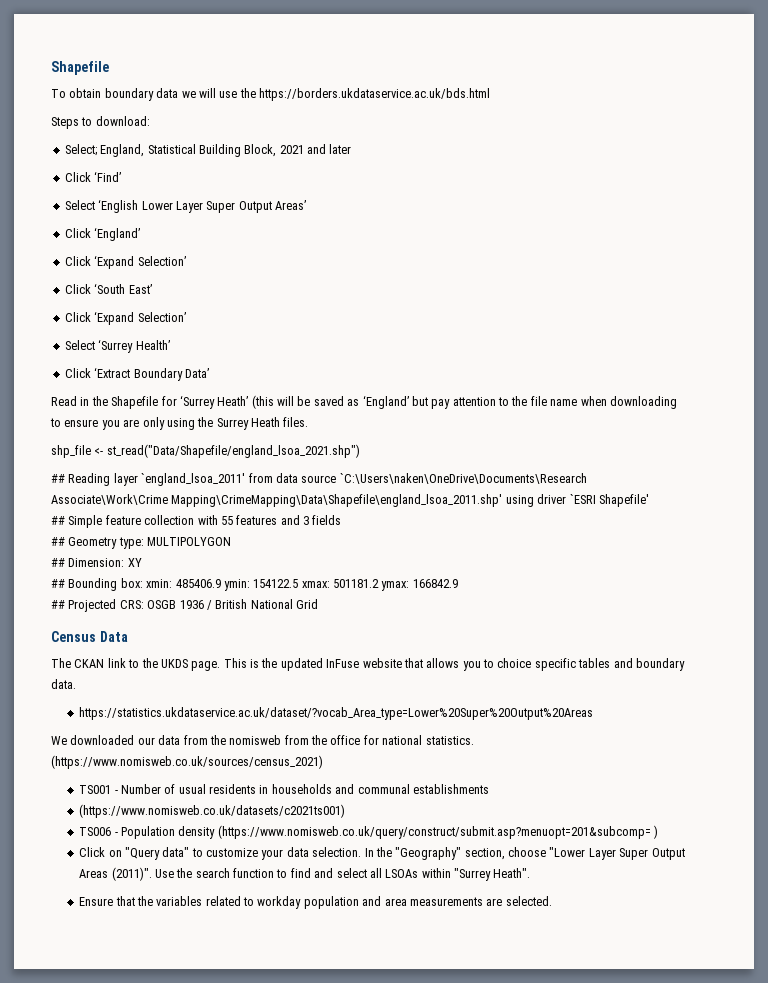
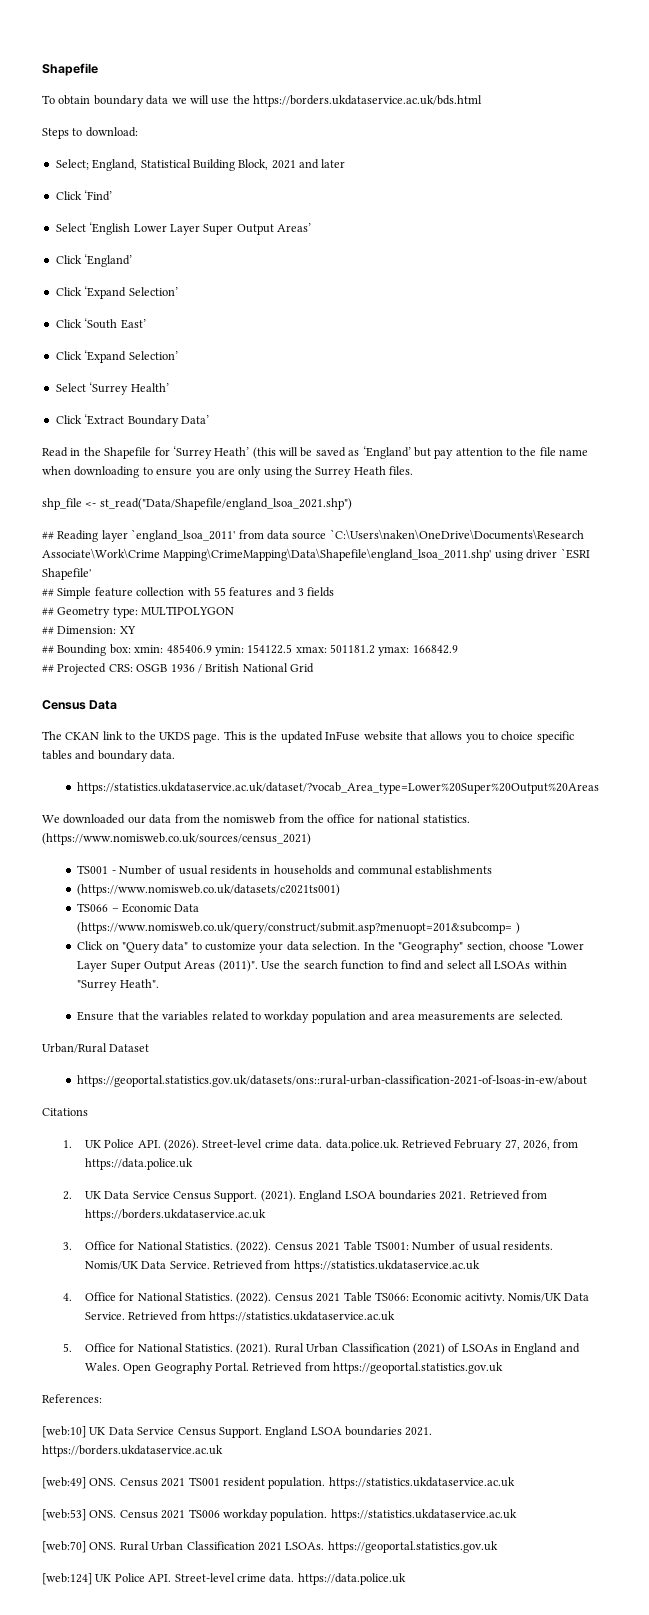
[79,826,216,839] TS006 - Population density -> [77,903,200,913] TS066 – Economic Data
(552, 901) none -> [42,1043,150,1053] [77,1075,588,1087] [42,1108,88,1116] [63,1139,579,1151] [84,1158,193,1170] [63,1190,547,1202] [84,1209,266,1221] [63,1241,554,1253] [84,1260,480,1272] [63,1292,590,1304] [84,1311,395,1323] [63,1343,580,1355] [84,1362,504,1374] [42,1394,102,1403] [42,1426,433,1438] [42,1445,223,1457] [42,1477,515,1489] [42,1509,517,1521] [42,1541,498,1553] [42,1573,406,1585] // Urban/Rural Dataset // https://geoportal.statistics.gov.uk/datasets/ons::rural-urban-classification-2021-of-lsoas-in-ew/about // Citations // 1. UK Police API. (2026). Street-level crime data. data.police.uk. Retrieved February 27, 2026, from https://data.police.uk // 2. UK Data Service Census Support. (2021). England LSOA boundaries 2021. Retrieved from https://borders.ukdataservice.ac.uk // 3. Office for National Statistics. (2022). Census 2021 Table TS001: Number of usual residents. Nomis/UK Data Service. Retrieved from https://statistics.ukdataservice.ac.uk // 4. Office for National Statistics. (2022). Census 2021 Table TS066: Economic acitivty. Nomis/UK Data Service. Retrieved from https://statistics.ukdataservice.ac.uk // 5. Office for National Statistics. (2021). Rural Urban Classification (2021) of LSOAs in England and Wales. Open Geography Portal. Retrieved from https://geoportal.statistics.gov.uk // References: // [web:10] UK Data Service Census Support. England LSOA boundaries 2021. https://borders.ukdataservice.ac.uk // [web:49] ONS. Census 2021 TS001 resident population. https://statistics.ukdataservice.ac.uk // [web:53] ONS. Census 2021 TS006 workday population. https://statistics.ukdataservice.ac.uk // [web:70] ONS. Rural Urban Classification 2021 LSOAs. https://geoportal.statistics.gov.uk // [web:124] UK Police API. Street-level crime data. https://data.police.uk

